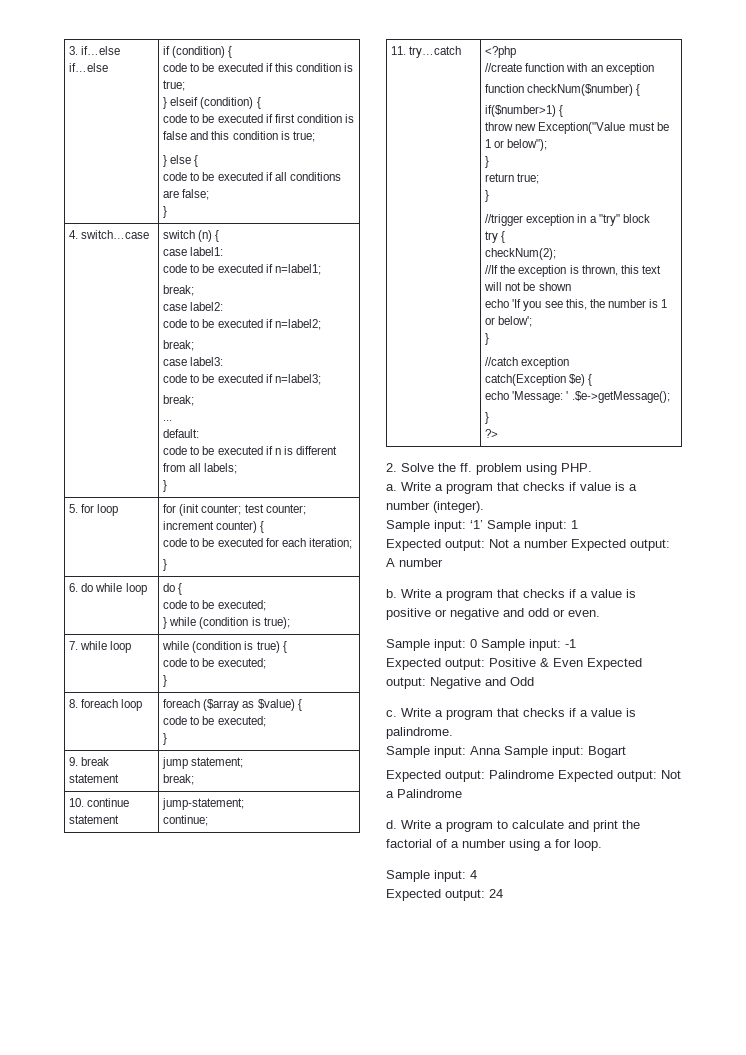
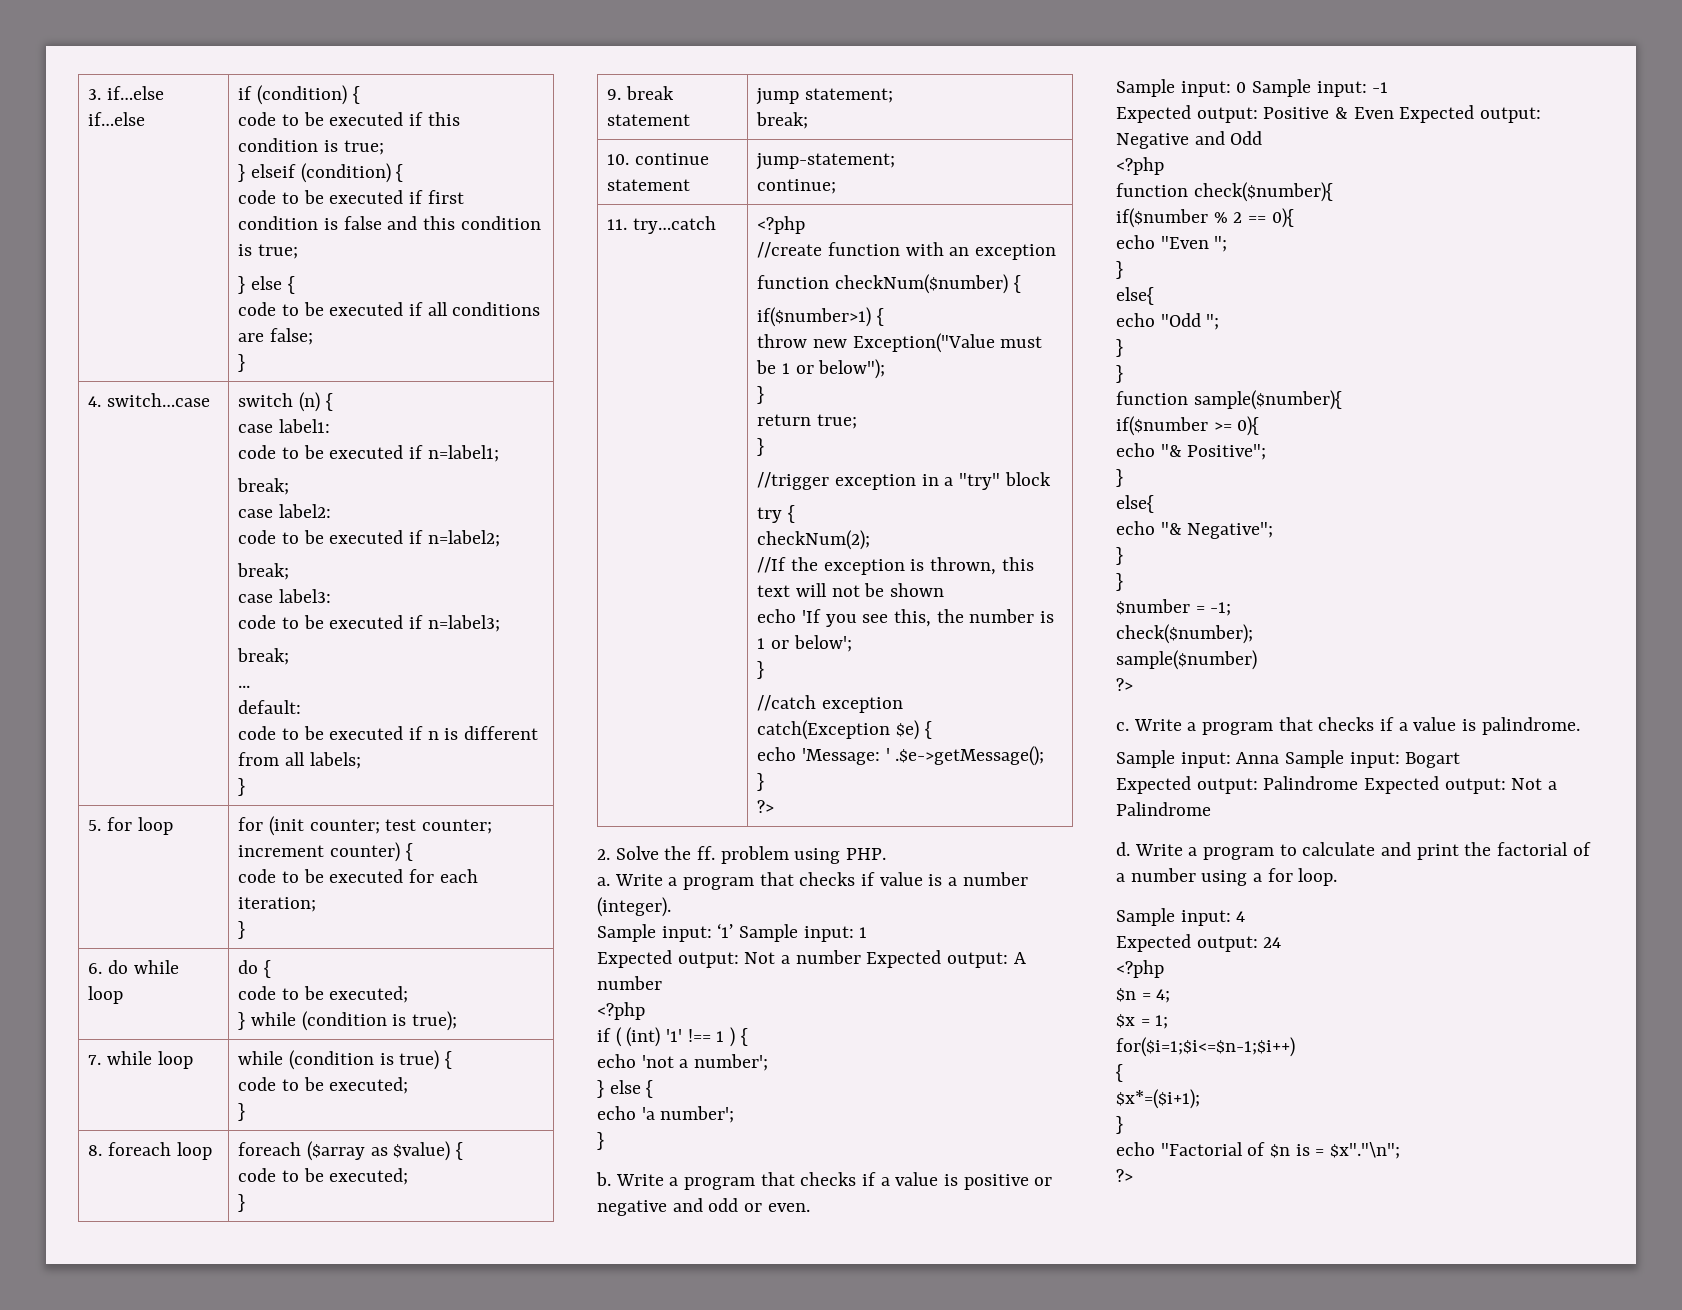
(443, 562) none -> [597,1002,645,1020] [597,1027,748,1047] [597,1054,769,1071] [597,1080,654,1098] [597,1106,735,1123] [597,1132,604,1150] // <?php // if ( (int) '1' !== 1 ) { // echo 'not a number'; // } else { // echo 'a number'; // }
(534, 681) none -> [1116,157,1164,175] [1116,182,1333,202] [1116,208,1294,228] [1116,235,1228,252] [1116,261,1123,279] [1116,287,1154,305] [1116,313,1220,330] [1116,339,1123,357] [1116,365,1123,383] [1116,390,1342,410] [1116,416,1260,436] [1116,443,1267,460] [1116,469,1123,487] [1116,495,1154,513] [1116,521,1274,539] [1116,547,1123,565] [1116,573,1123,591] [1116,599,1232,616] [1116,624,1253,644] [1116,650,1257,670] [1116,678,1133,691] // <?php // function check($number){ // if($number % 2 == 0){ // echo "Even "; // } // else{ // echo "Odd "; // } // } // function sample($number){ // if($number >= 0){ // echo "& Positive"; // } // else{ // echo "& Negative"; // } // } // $number = -1; // check($number); // sample($number) // ?>
(503, 893) none -> [1116,960,1164,978] [1116,988,1171,1003] [1116,1014,1169,1029] [1116,1037,1295,1057] [1116,1064,1123,1082] [1116,1089,1200,1109] [1116,1116,1123,1134] [1116,1142,1401,1159] [1116,1169,1133,1182] // <?php // $n = 4; // $x = 1; // for($i=1;$i<=$n-1;$i++) // { // $x*=($i+1); // } // echo "Factorial of $n is = $x"."\n"; // ?>

